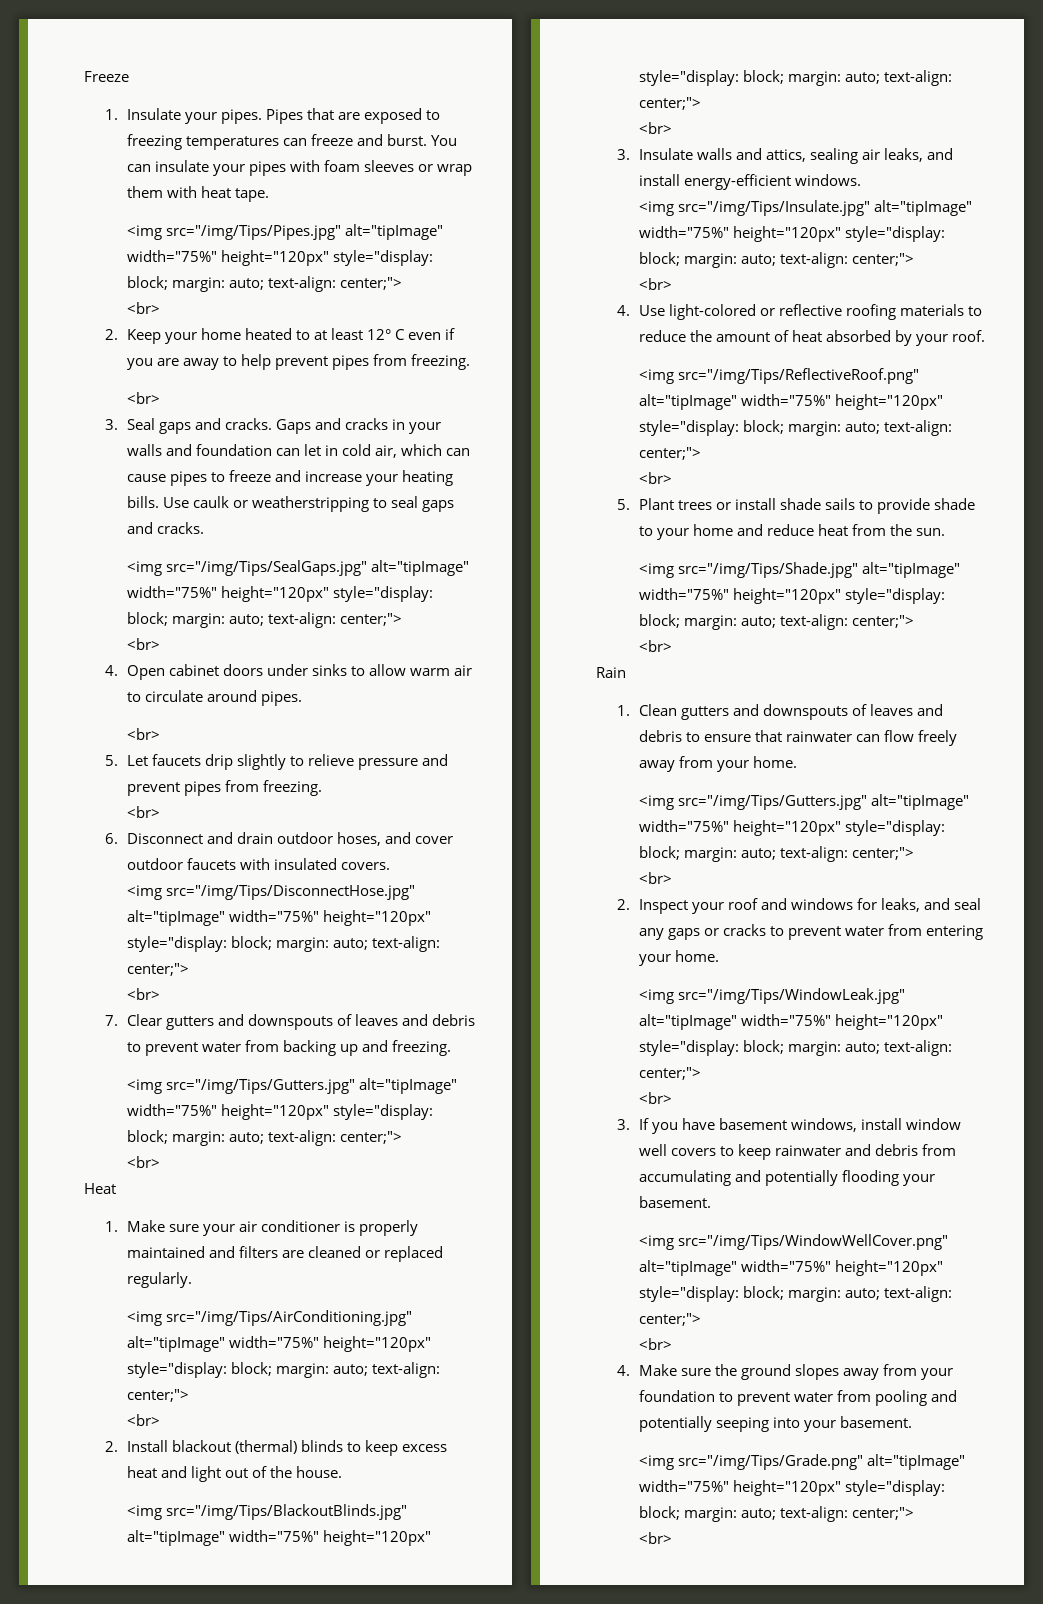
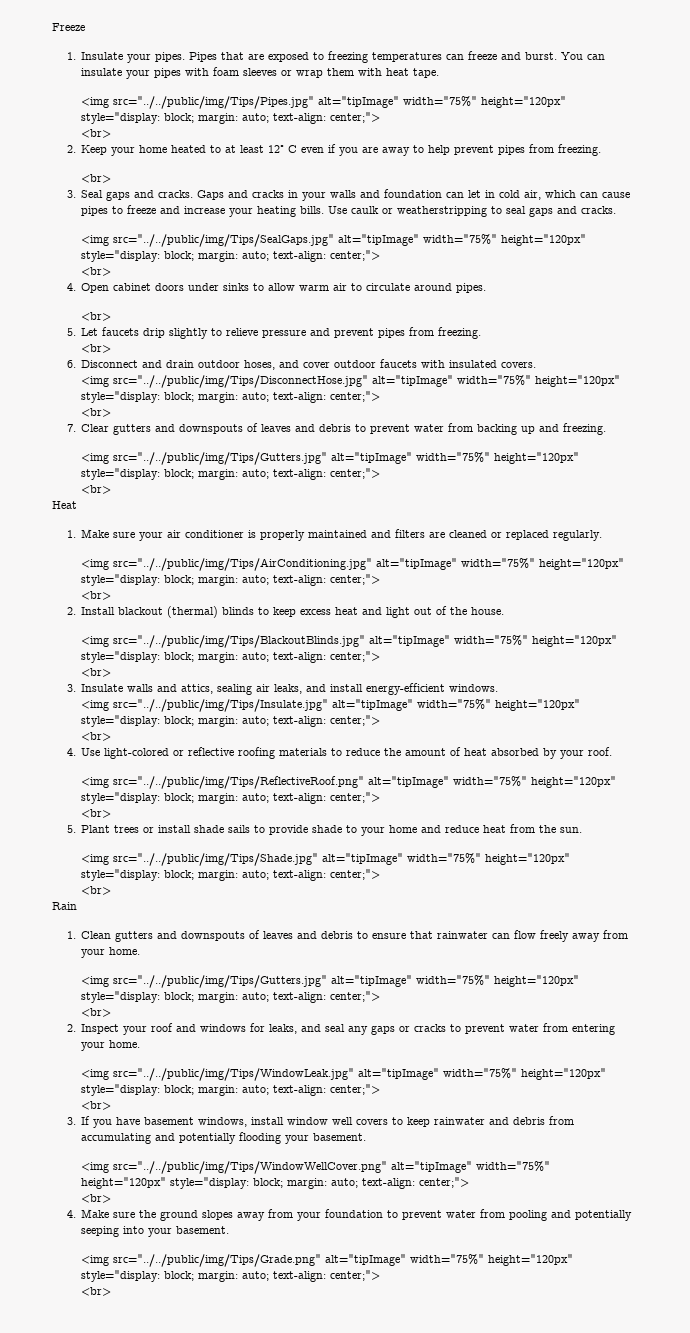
[165,225,341,240] src="/img/Tips/Pipes.jpg" -> [113,96,315,109] src="../../public/img/Tips/Pipes.jpg"
[165,560,367,576] src="/img/Tips/SealGaps.jpg" -> [113,234,335,247] src="../../public/img/Tips/SealGaps.jpg"
[165,885,415,900] src="/img/Tips/DisconnectHose.jpg" -> [113,375,369,388] src="../../public/img/Tips/DisconnectHose.jpg"
[165,1079,355,1094] src="/img/Tips/Gutters.jpg" -> [113,452,328,465] src="../../public/img/Tips/Gutters.jpg"
[165,1310,412,1326] src="/img/Tips/AirConditioning.jpg" -> [113,558,373,571] src="../../public/img/Tips/AirConditioning.jpg"
[165,1504,407,1520] src="/img/Tips/BlackoutBlinds.jpg" -> [113,635,366,648] src="../../public/img/Tips/BlackoutBlinds.jpg"
[677,200,870,216] src="/img/Tips/Insulate.jpg" -> [113,699,329,712] src="../../public/img/Tips/Insulate.jpg"
[677,368,919,384] src="/img/Tips/ReflectiveRoof.png" -> [113,776,365,789] src="../../public/img/Tips/ReflectiveRoof.png"
[677,562,858,578] src="/img/Tips/Shade.jpg" -> [113,853,319,866] src="../../public/img/Tips/Shade.jpg"
[677,795,867,810] src="/img/Tips/Gutters.jpg" -> [113,975,328,988] src="../../public/img/Tips/Gutters.jpg"
[677,988,905,1004] src="/img/Tips/WindowLeak.jpg" -> [113,1068,355,1081] src="../../public/img/Tips/WindowLeak.jpg"
[677,1234,948,1250] src="/img/Tips/WindowWellCover.png" -> [113,1161,388,1174] src="../../public/img/Tips/WindowWellCover.png"
[677,1454,863,1470] src="/img/Tips/Grade.png" -> [113,1254,322,1267] src="../../public/img/Tips/Grade.png"

